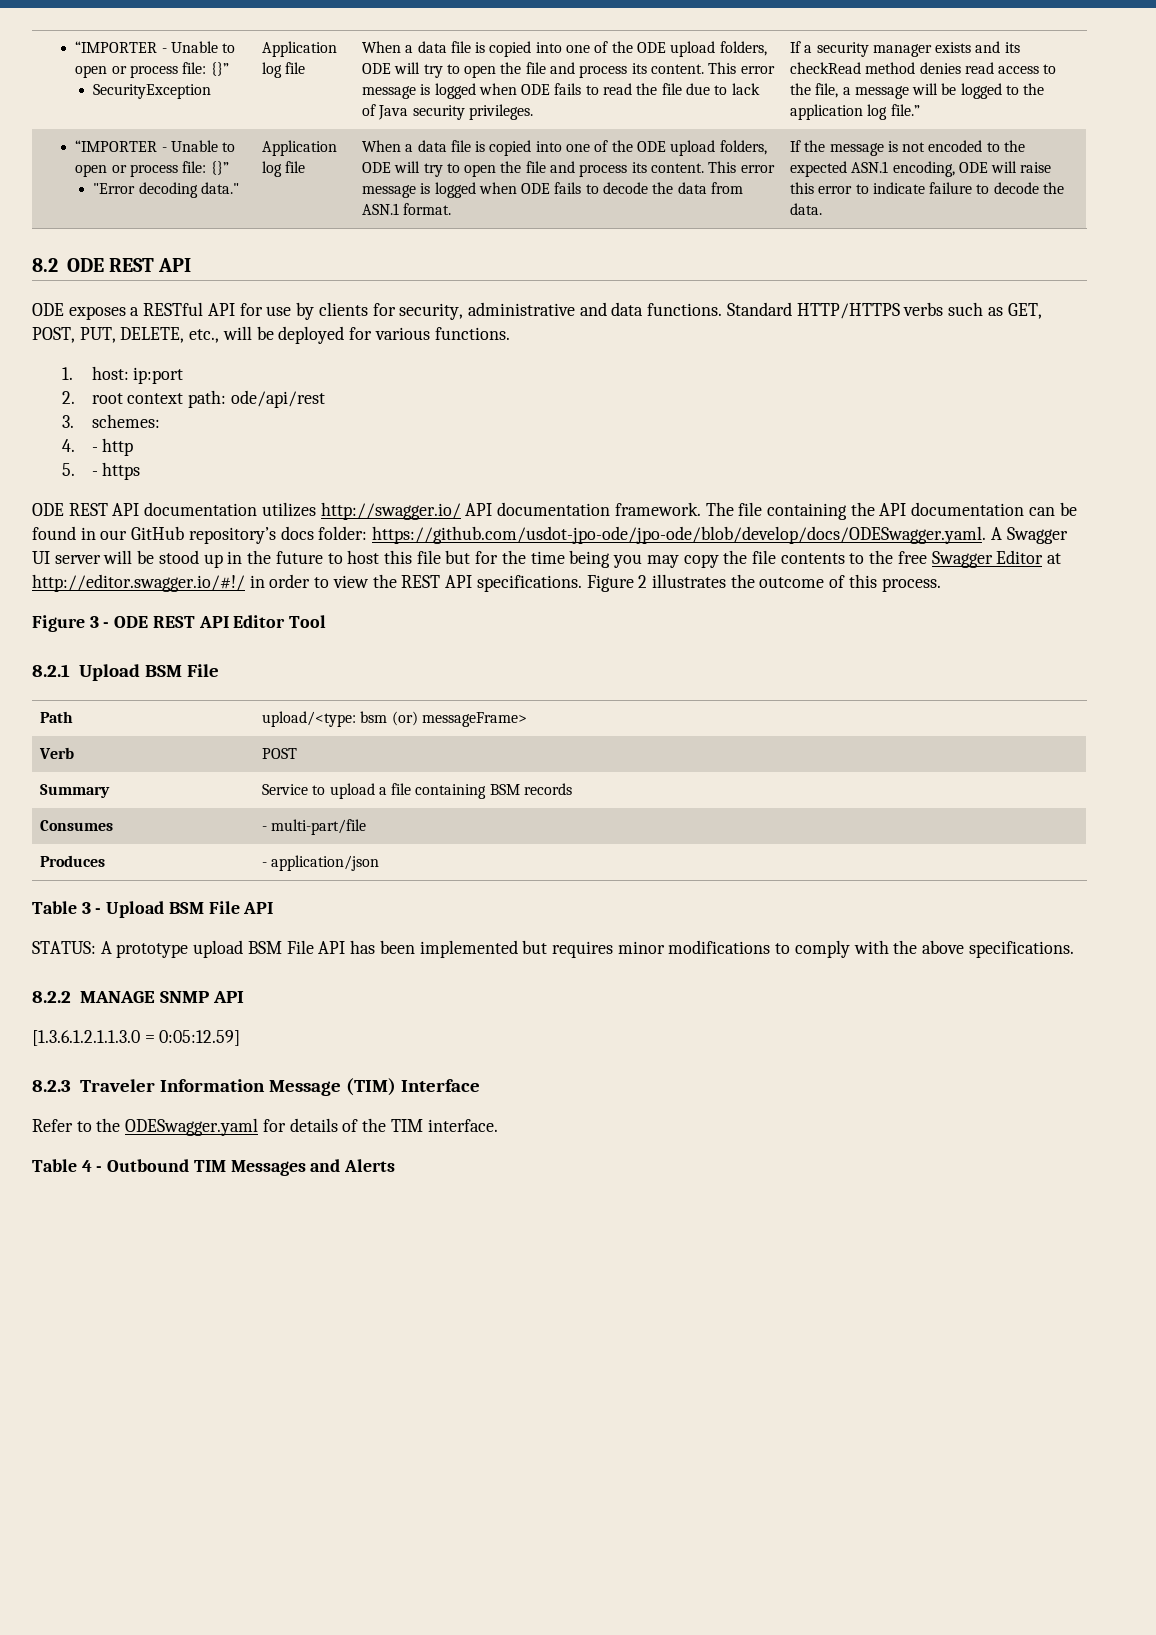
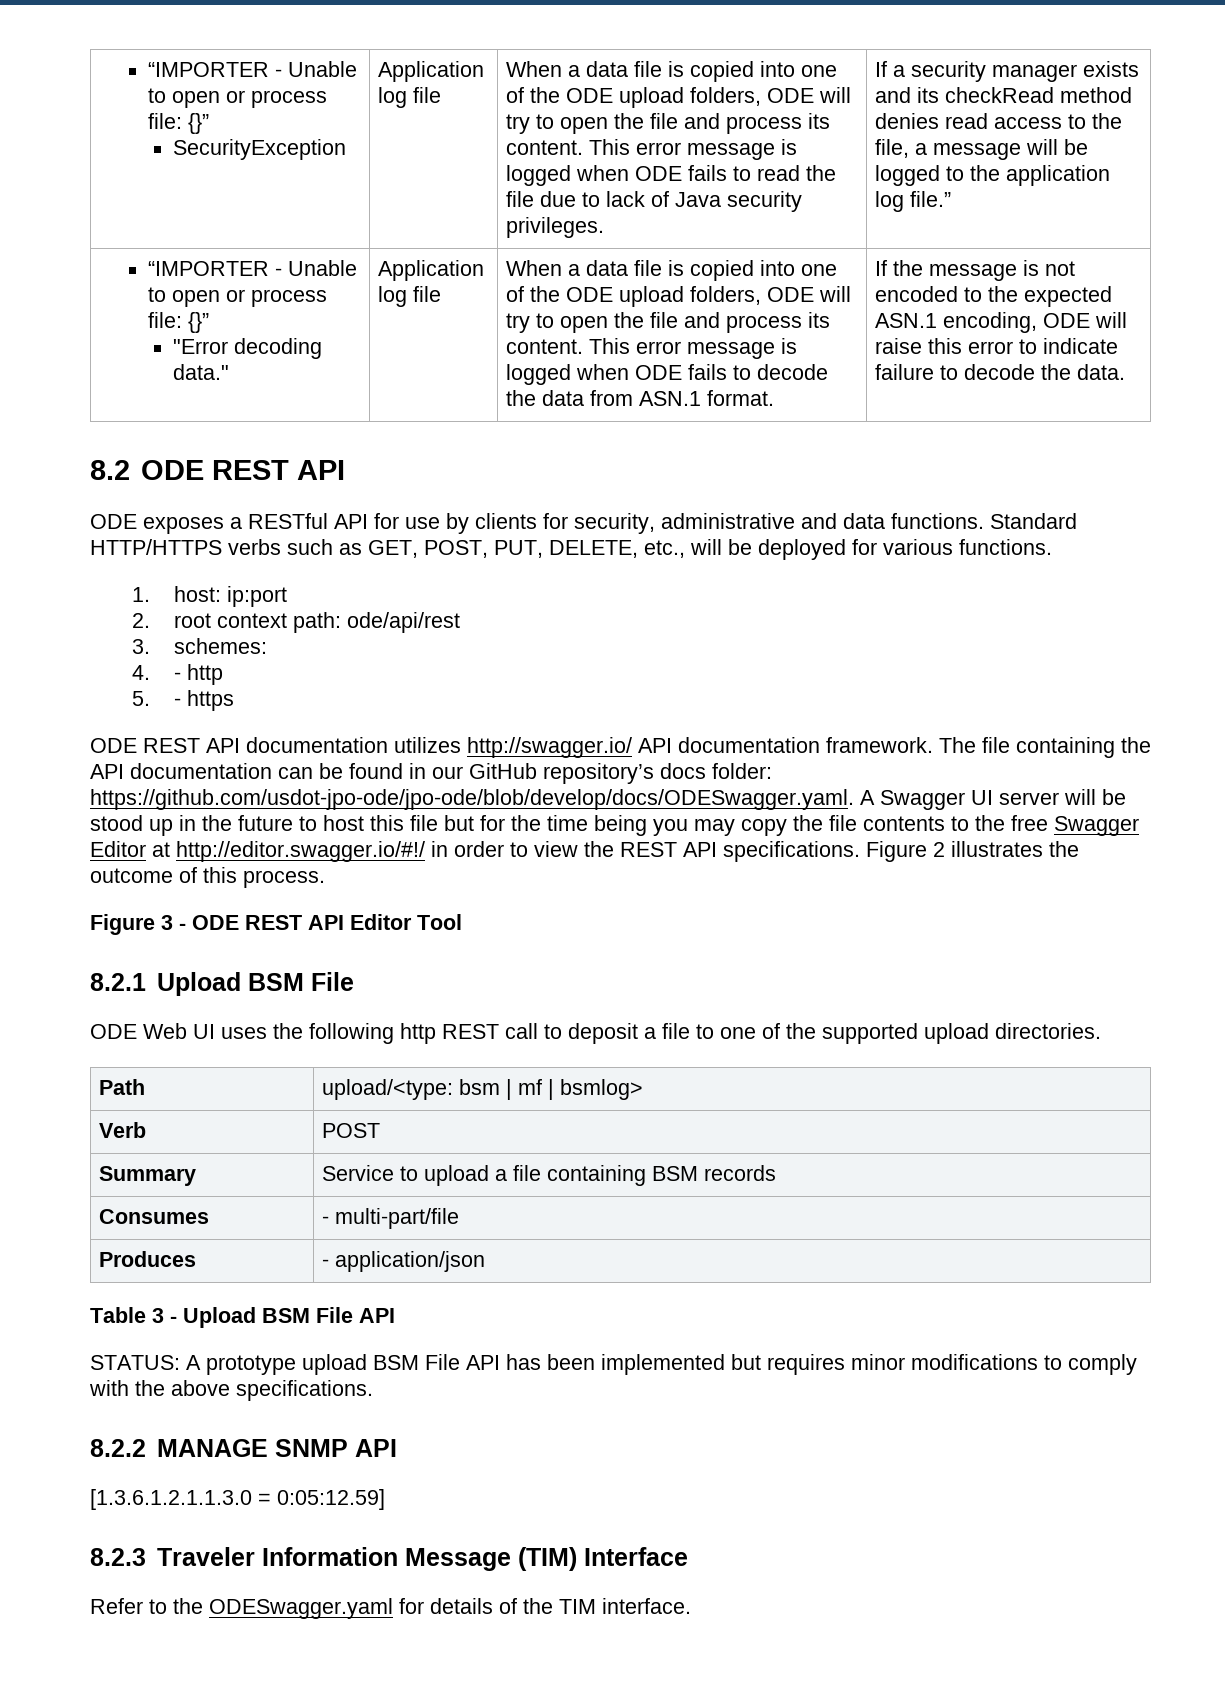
(219, 670) none -> [90,1023,1101,1044] // ODE Web UI uses the following http REST call to deposit a file to one of the supported upload directories.
[391,711,527,727] (or) messageFrame> -> [506,1079,644,1100] | mf | bsmlog>
[32,1159,396,1176] // Table 4 - Outbound TIM Messages and Alerts -> (691, 1606) none

